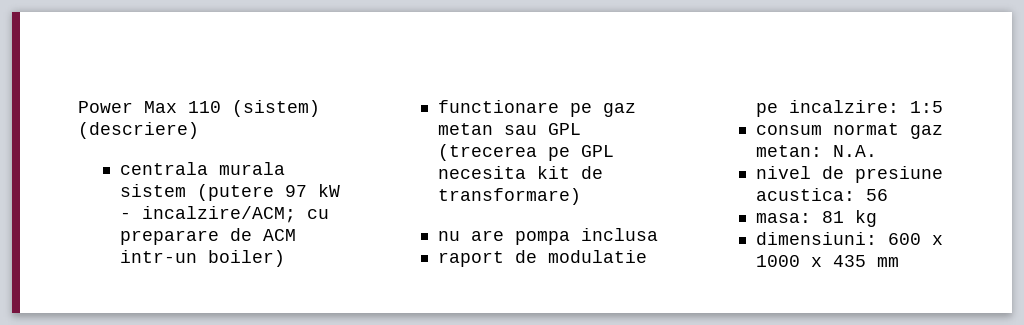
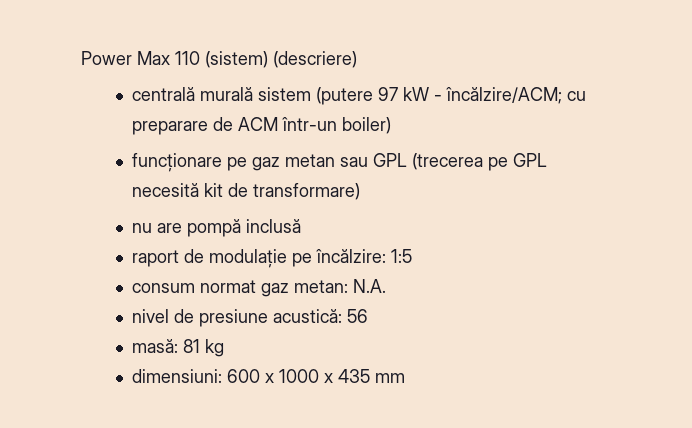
[119,162,285,175] centrala murala -> [131,87,253,101] centrală murală
[141,206,296,223] incalzire/ACM; -> [445,87,562,104] încălzire/ACM;
[119,250,197,263] intr-un -> [281,117,337,131] într-un
[437,100,559,113] functionare -> [131,153,222,172] funcționare
[437,166,526,179] necesita -> [131,183,199,197] necesită
[514,228,658,245] pompa inclusa -> [186,219,301,237] pompă inclusă
[547,250,647,263] [755,100,899,117] modulatie pe incalzire: -> [208,249,386,268] modulație pe încălzire:
[755,188,855,201] acustica: -> [272,309,342,323] acustică:
[755,213,811,223] masa: -> [131,339,178,353] masă:

